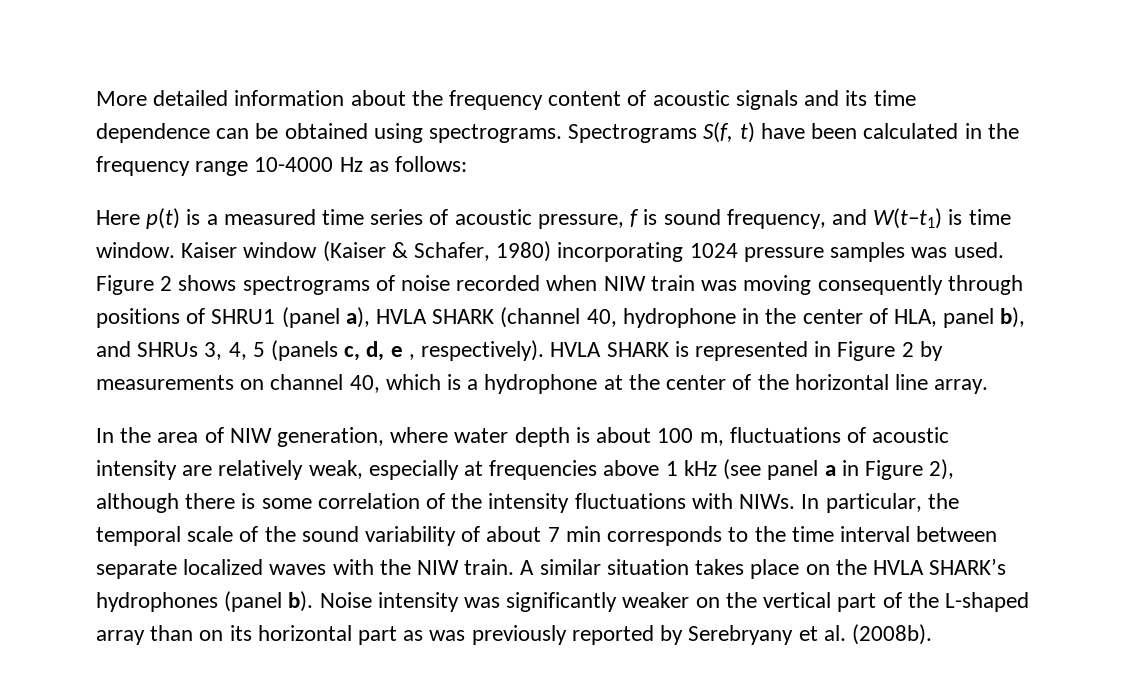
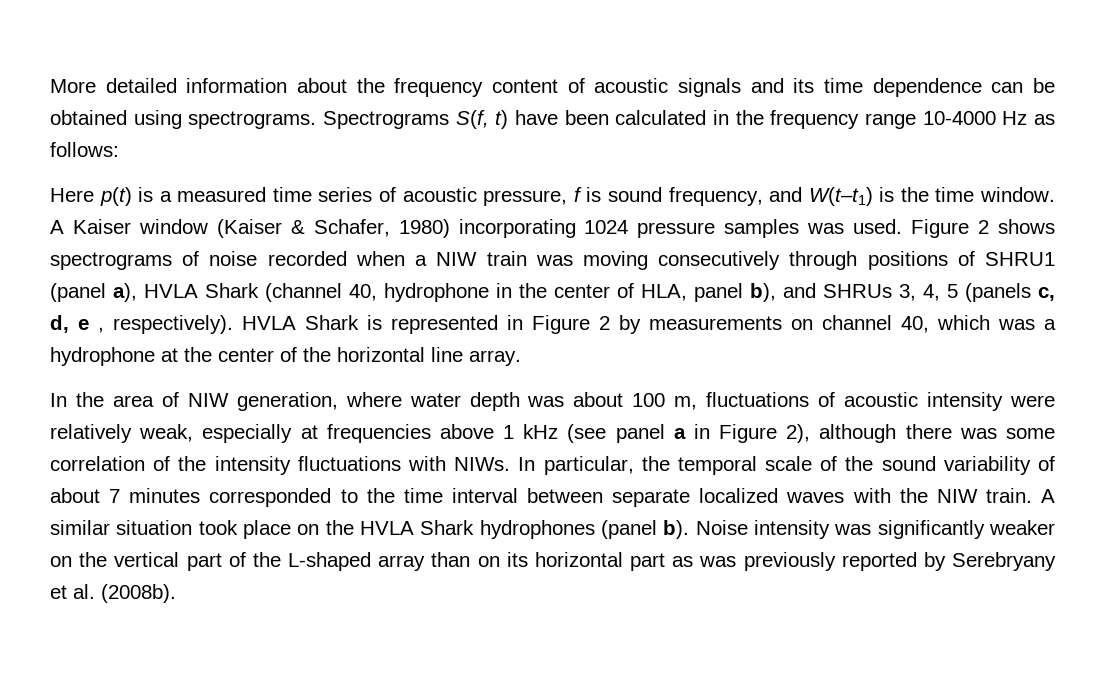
(963, 217) none -> [900,187,929,202] the
(175, 250) none -> [50,220,64,234] A
(598, 283) none -> [415,255,428,266] a
[817,275,943,295] consequently -> [658,251,781,270] consecutively
[432,309,495,324] SHARK -> [205,283,259,298] Shark
[606,342,669,357] SHARK -> [305,315,359,330] Shark
[447,374,462,390] is -> [998,319,1035,330] was
[575,427,590,443] is -> [527,396,565,407] was
[182,465,213,476] are -> [1010,395,1056,407] were
[241,493,256,509] is -> [959,428,997,439] was
[565,526,723,546] min corresponds -> [129,488,332,507] minutes corresponded
[695,559,745,575] takes -> [198,520,238,535] took
[929,558,1007,575] SHARK’s -> [420,520,475,535] Shark

